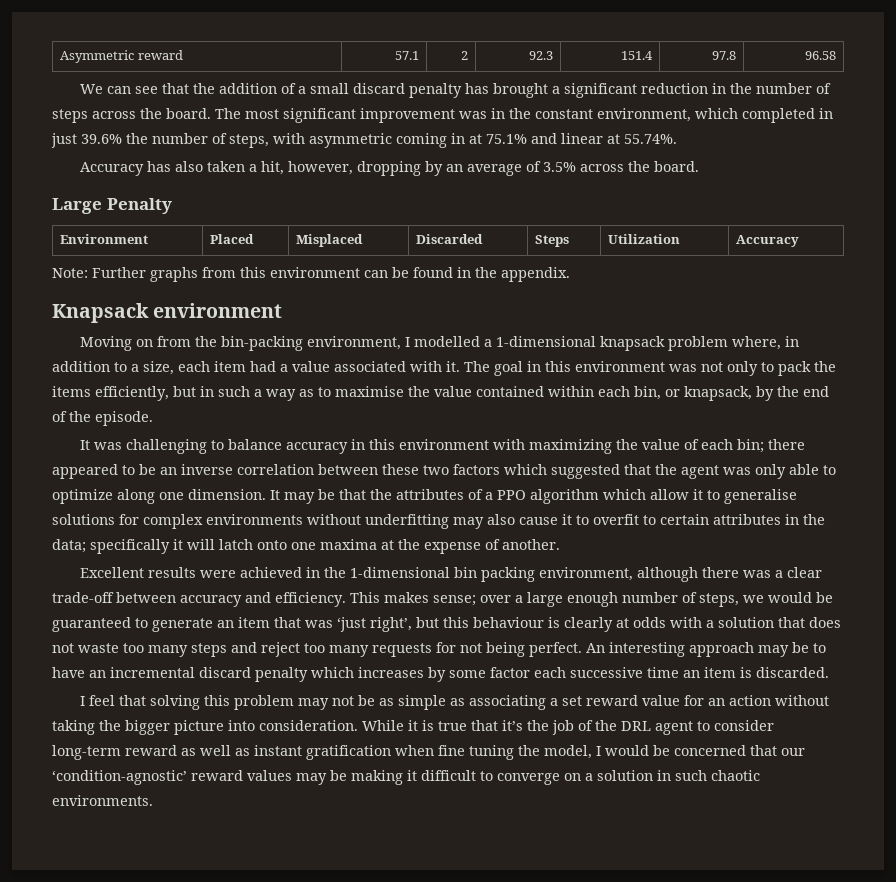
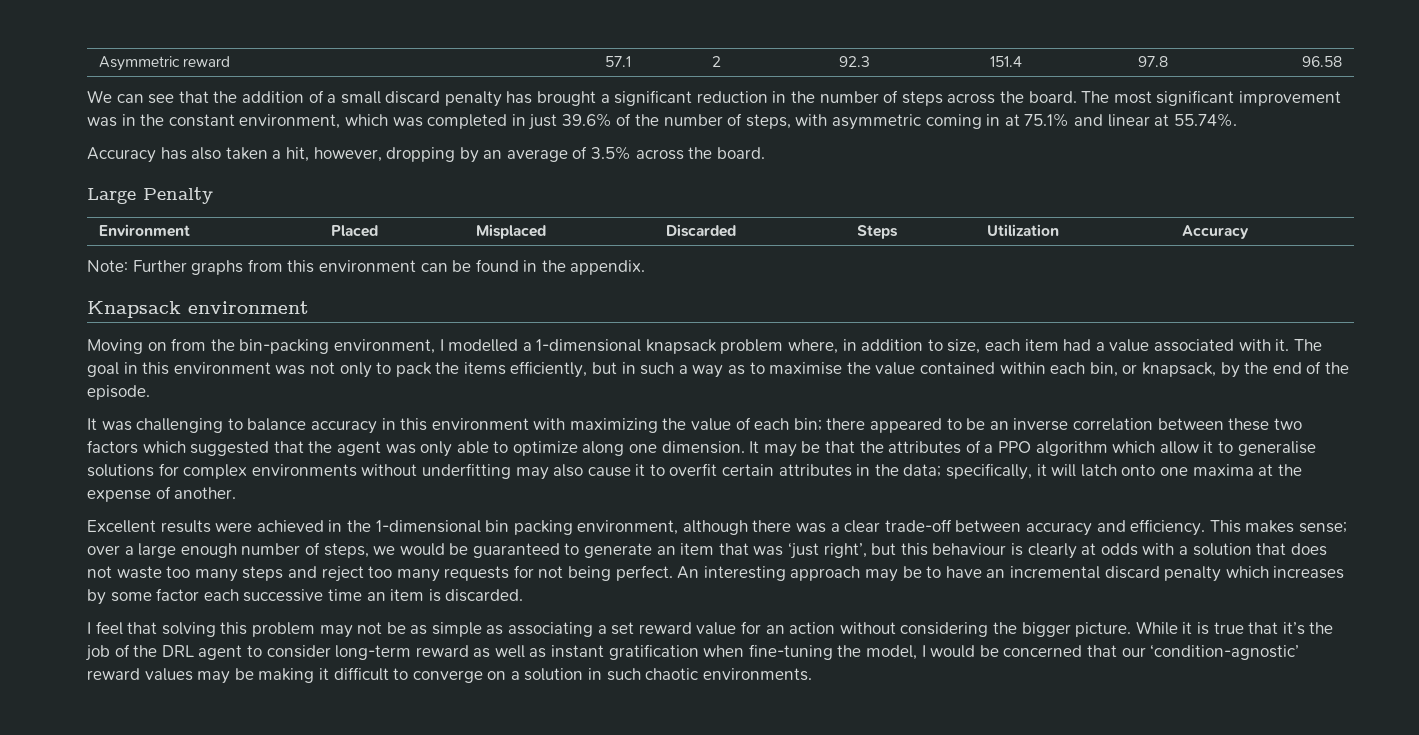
(738, 113) none -> [392,117,423,127] was
(122, 139) none -> [616,113,632,126] of
[131,364,139,372] a -> (943, 345) none
[643,515,656,525] to -> (718, 469) none
[90,539,170,554] specifically -> [946,463,1033,480] specifically,
[52,720,95,735] taking -> [900,622,989,637] considering
[174,720,358,735] picture into consideration. -> [1075,622,1132,637] picture.
[438,745,514,760] fine tuning -> [748,644,833,660] fine-tuning

